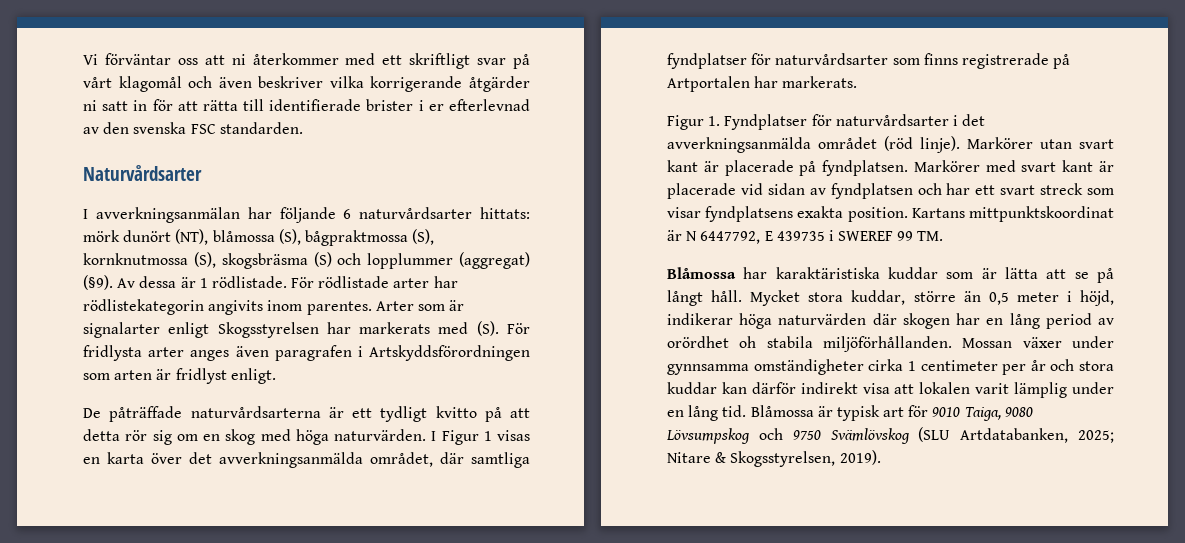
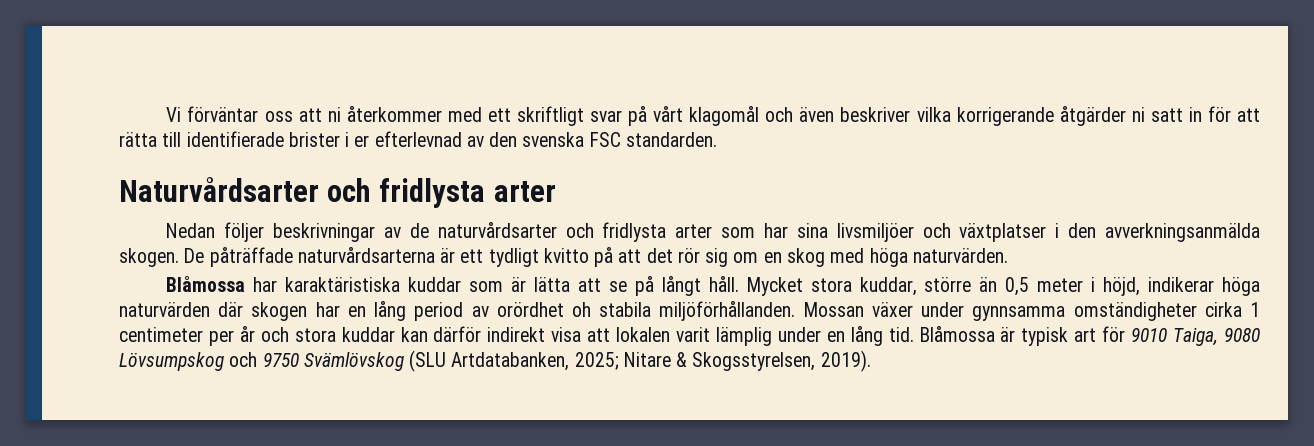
[83,207,530,223] [83,229,435,246] [83,252,530,269] [83,275,458,290] [83,299,465,315] [83,321,530,338] [83,345,530,361] [83,368,276,384] // I avverkningsanmälan har följande 6 naturvårdsarter hittats: mörk dunört (NT), blåmossa (S), bågpraktmossa (S), kornknutmossa (S), skogsbräsma (S) och lopplummer (aggregat) (§9). Av dessa är 1 rödlistade. För rödlistade arter har rödlistekategorin angivits inom parentes. Arter som är signalarter enligt Skogsstyrelsen har markerats med (S). För fridlysta arter anges även paragrafen i Artskyddsförordningen som arten är fridlyst enligt. // -> [327,178,556,208] [166,222,1260,242] [119,248,179,267] och fridlysta arter // Nedan följer beskrivningar av de naturvårdsarter och fridlysta arter som har sina livsmiljöer och växtplatser i den avverkningsanmälda skogen.
[83,429,120,441] detta -> [646,248,673,263] det
[431,430,530,445] [83,452,530,468] [667,53,1071,69] [667,76,858,92] [667,114,986,130] [667,136,1114,153] [667,160,1114,176] [667,183,1114,199] [667,206,1114,222] [667,230,944,244] I Figur 1 visas en karta över det avverkningsanmälda området, där samtliga fyndplatser för naturvårdsarter som finns registrerade på Artportalen har markerats. // Figur 1. Fyndplatser för naturvårdsarter i det avverkningsanmälda området (röd linje). Markörer utan svart kant är placerade på fyndplatsen. Markörer med svart kant är placerade vid sidan av fyndplatsen och har ett svart streck som visar fyndplatsens exakta position. Kartans mittpunktskoordinat är N 6447792, E 439735 i SWEREF 99 TM. -> (1008, 255) none

